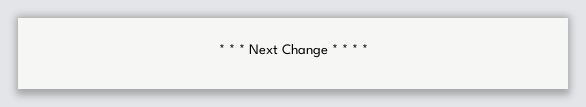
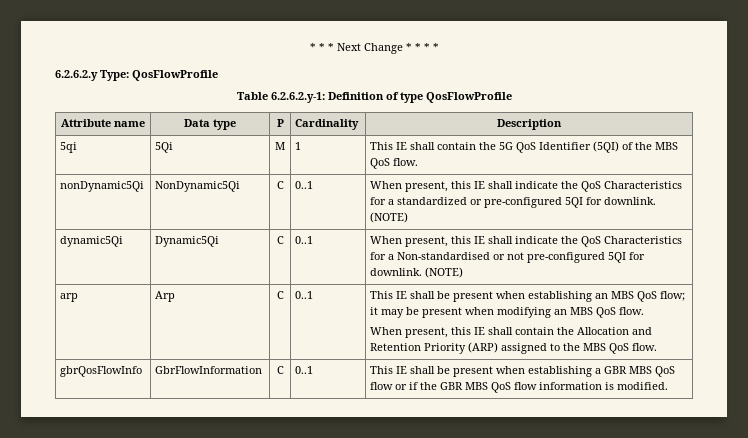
(368, 49) none -> [55,70,218,81] [236,92,512,103] [61,119,145,127] [184,119,236,130] [276,119,284,127] [295,119,360,130] [497,119,562,130] [60,142,78,153] [155,142,174,153] [275,142,285,150] [295,142,302,150] [370,141,679,153] [370,158,419,169] [60,181,145,192] [155,181,241,192] [276,181,284,189] [295,181,314,189] [370,181,683,192] [370,197,657,208] [370,212,409,223] [60,236,124,247] [155,236,220,247] [276,236,284,244] [295,236,314,244] [370,236,683,247] [370,252,646,263] [370,267,464,278] [60,293,79,302] [155,291,176,302] [276,291,284,299] [295,291,314,299] [370,291,686,302] [370,307,645,318] [370,327,653,338] [370,342,658,354] [60,366,143,377] [155,366,263,374] [276,366,284,374] [295,366,314,374] [370,366,676,377] [370,382,669,393] // 6.2.6.2.y Type: QosFlowProfile // Table 6.2.6.2.y-1: Definition of type QosFlowProfile // Attribute name | Data type | P | Cardinality | Description // 5qi | 5Qi | M | 1 | This IE shall contain the 5G QoS Identifier (5QI) of the MBS QoS flow. // nonDynamic5Qi | NonDynamic5Qi | C | 0..1 | When present, this IE shall indicate the QoS Characteristics for a standardized or pre-configured 5QI for downlink. (NOTE) // dynamic5Qi | Dynamic5Qi | C | 0..1 | When present, this IE shall indicate the QoS Characteristics for a Non-standardised or not pre-configured 5QI for downlink. (NOTE) // arp | Arp | C | 0..1 | This IE shall be present when establishing an MBS QoS flow; it may be present when modifying an MBS QoS flow. // When present, this IE shall contain the Allocation and Retention Priority (ARP) assigned to the MBS QoS flow. // gbrQosFlowInfo | GbrFlowInformation | C | 0..1 | This IE shall be present when establishing a GBR MBS QoS flow or if the GBR MBS QoS flow information is modified.

